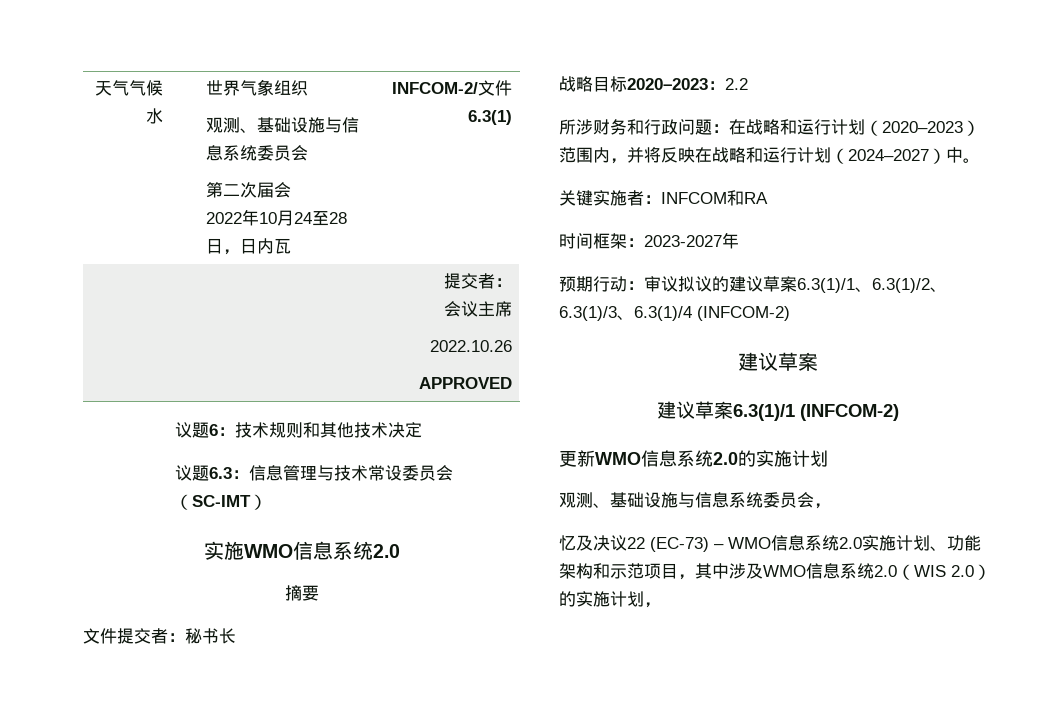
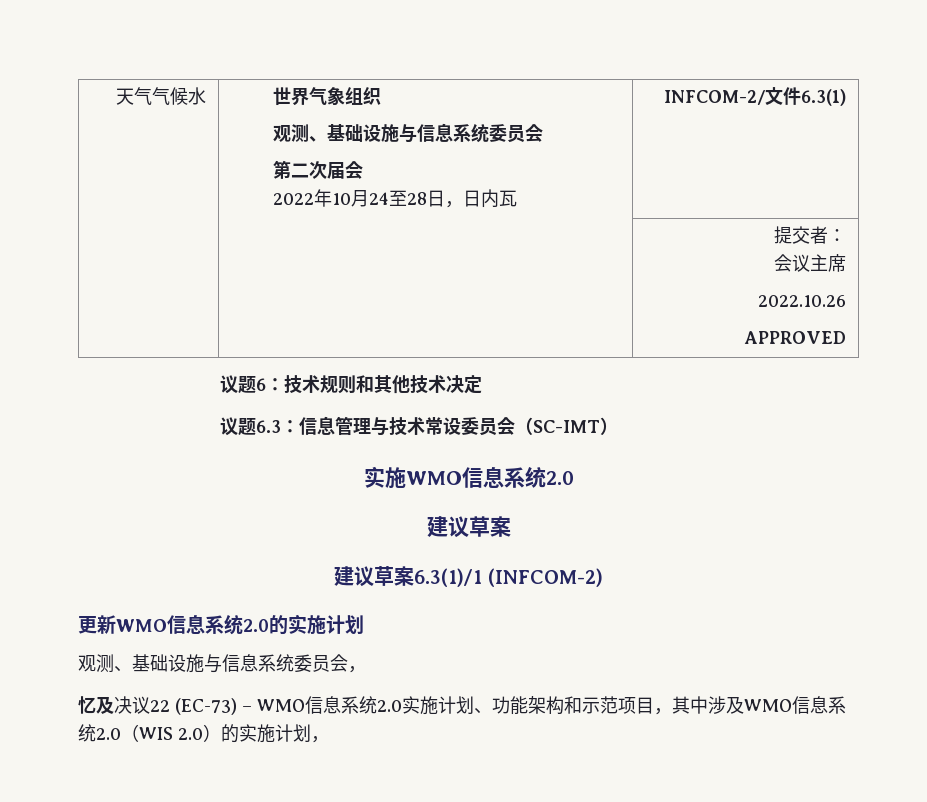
[284,585,319,601] [83,628,236,644] [559,76,748,92] [559,119,980,136] [559,147,980,164] [559,190,768,206] [559,232,739,249] [559,276,947,293] [559,306,790,321] // 摘要 // 文件提交者：秘书长 // 战略目标2020–2023：2.2 // 所涉财务和行政问题：在战略和运行计划（2020–2023）范围内，并将反映在战略和运行计划（2024–2027）中。 // 关键实施者：INFCOM和RA // 时间框架：2023-2027年 // 预期行动：审议拟议的建议草案6.3(1)/1、6.3(1)/2、6.3(1)/3、6.3(1)/4 (INFCOM-2) -> (574, 478) none

